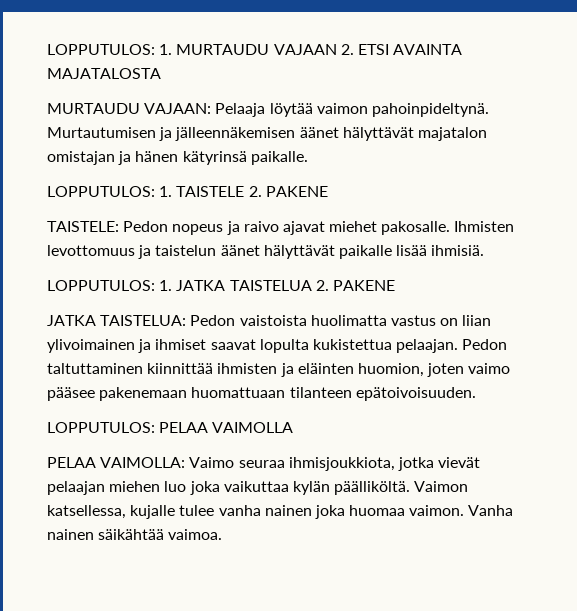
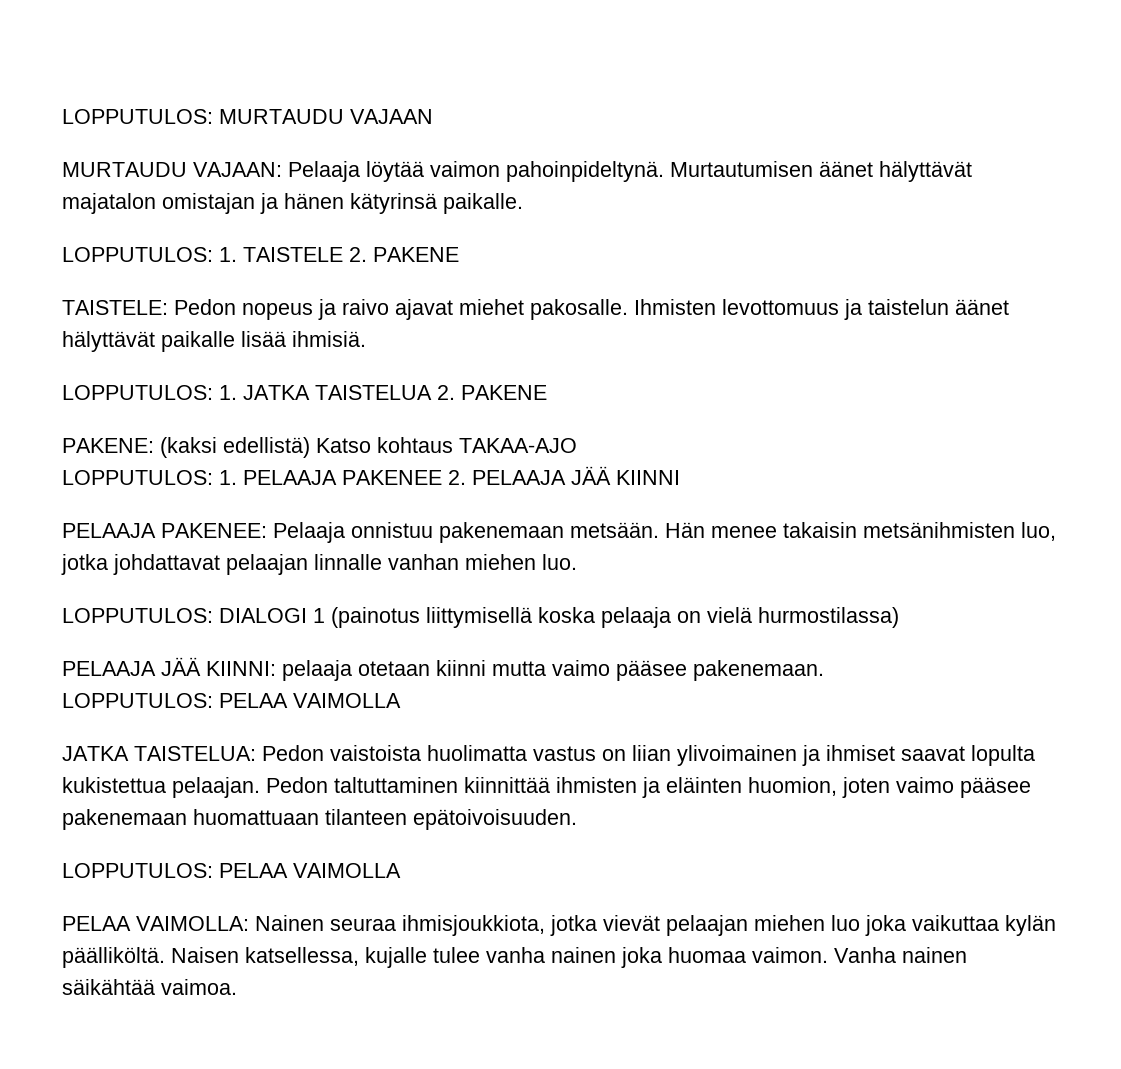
[47,44,173,55] LOPPUTULOS: 1. -> [62,109,213,124] LOPPUTULOS:
[340,44,463,55] [47,68,161,79] 2. ETSI AVAINTA MAJATALOSTA -> (433, 116) none
[159,127,296,141] ja jälleennäkemisen -> (813, 169) none
(395, 285) none -> [62,437,577,458] [62,466,680,485] [62,522,1056,543] [61,554,577,575] [62,607,899,628] [62,657,824,681] [62,693,401,708] // PAKENE: (kaksi edellistä) Katso kohtaus TAKAA-AJO // LOPPUTULOS: 1. PELAAJA PAKENEE 2. PELAAJA JÄÄ KIINNI // PELAAJA PAKENEE: Pelaaja onnistuu pakenemaan metsään. Hän menee takaisin metsänihmisten luo, jotka johdattavat pelaajan linnalle vanhan miehen luo. // LOPPUTULOS: DIALOGI 1 (painotus liittymisellä koska pelaaja on vielä hurmostilassa) // PELAAJA JÄÄ KIINNI: pelaaja otetaan kiinni mutta vaimo pääsee pakenemaan. // LOPPUTULOS: PELAA VAIMOLLA
[189,457,235,468] Vaimo -> [255,915,324,931] Nainen
[414,481,469,492] Vaimon -> [171,947,239,963] Naisen

